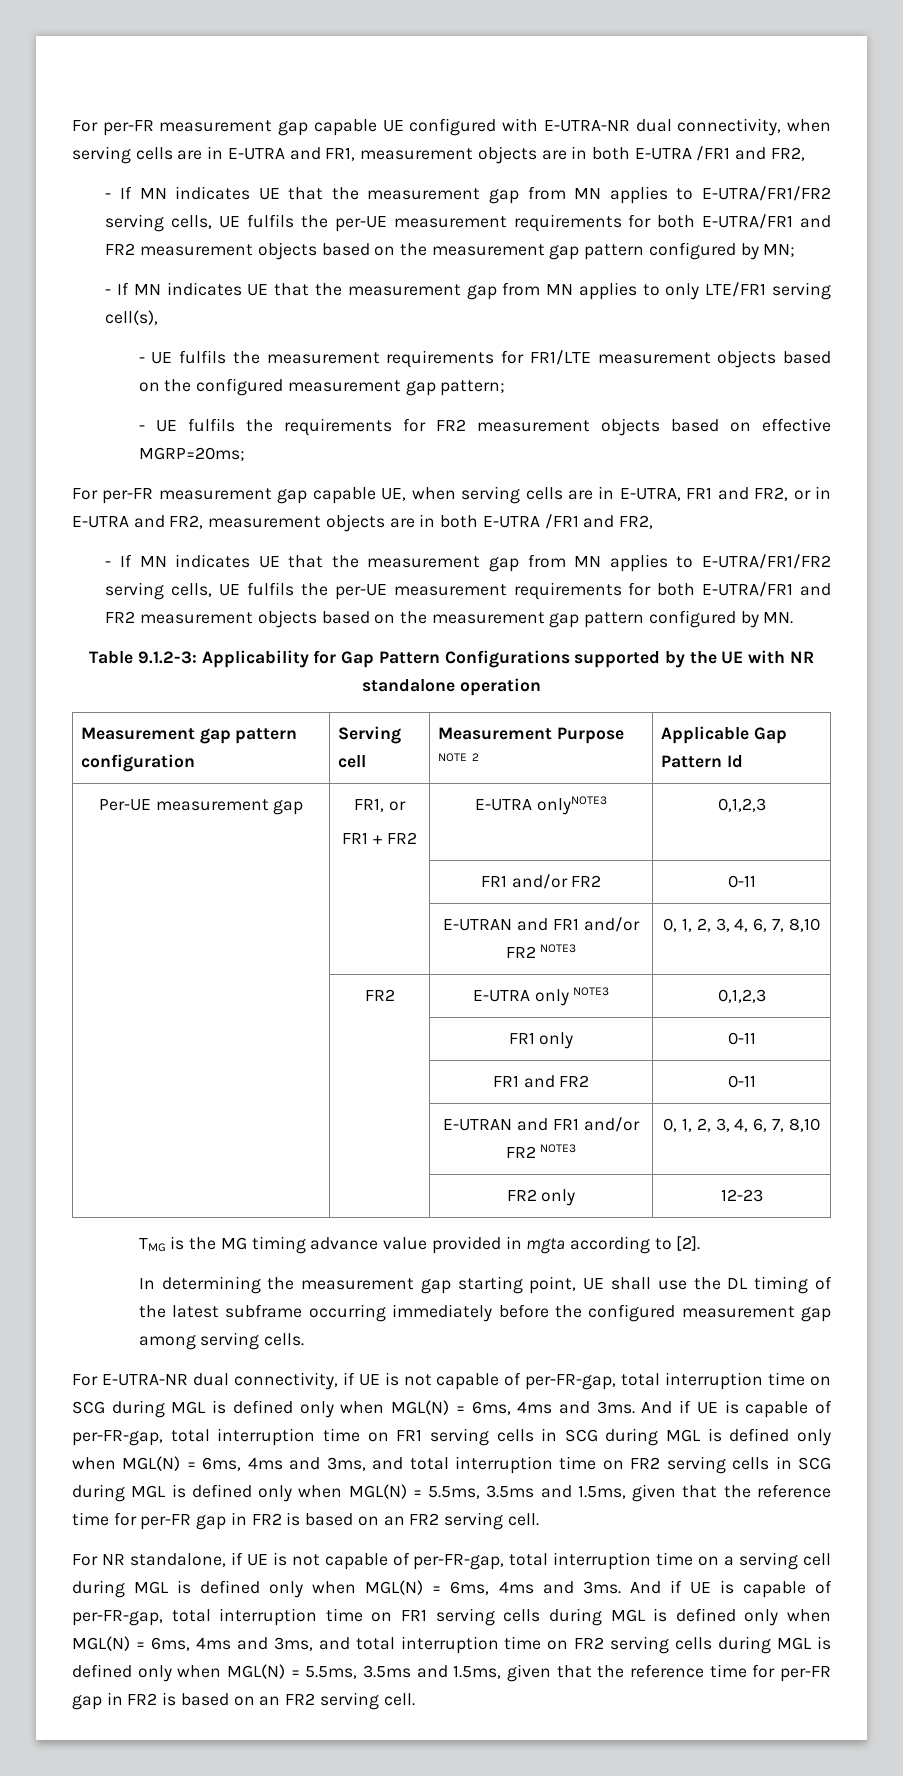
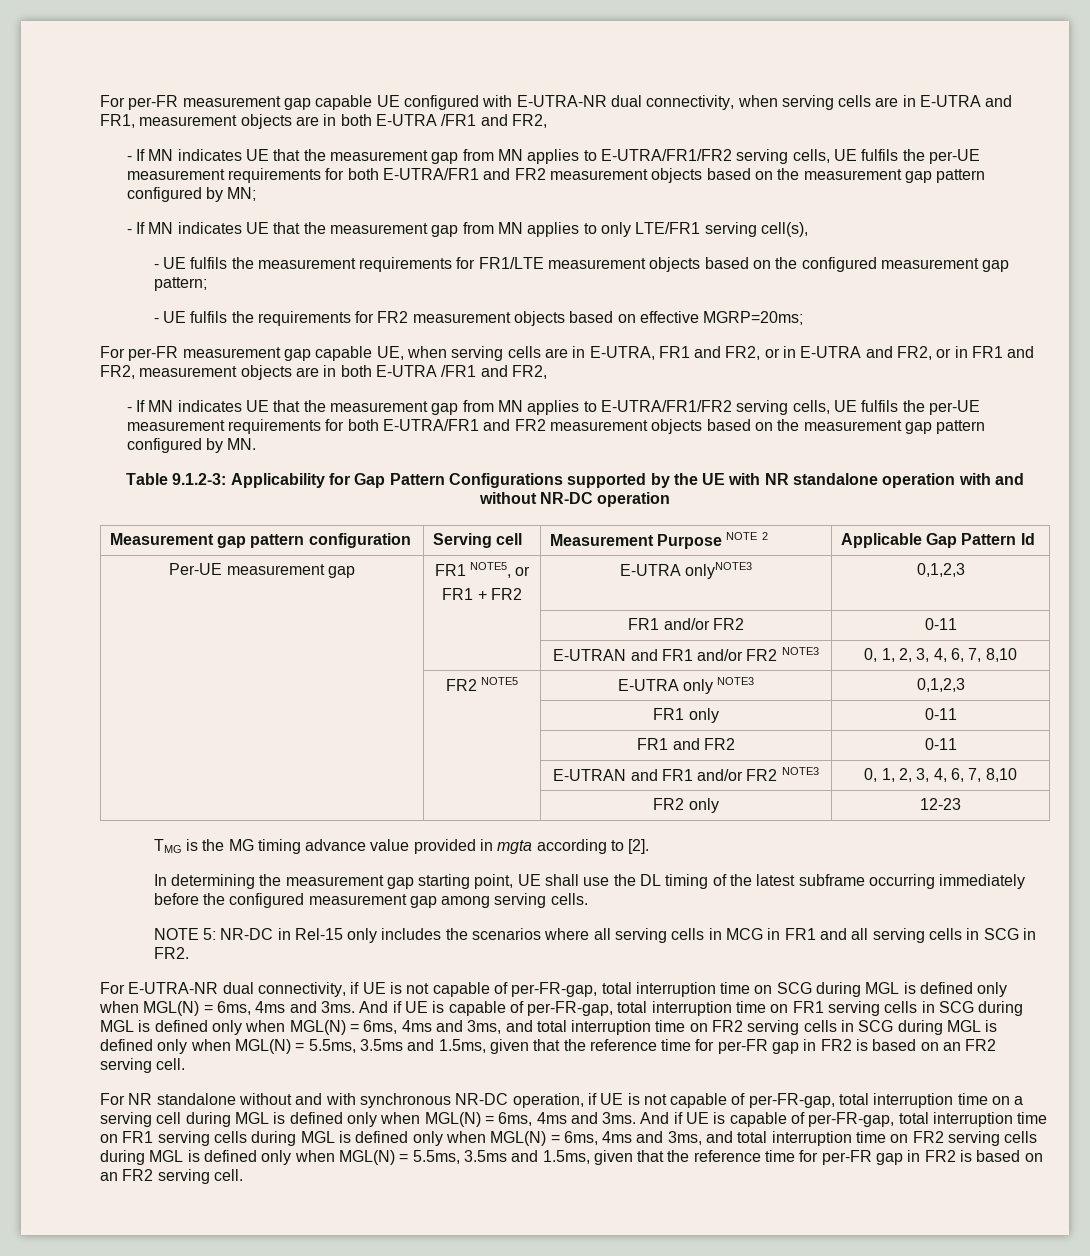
(204, 522) none -> [936,346,1035,358] [100,365,135,379] or in FR1 and FR2,
(541, 687) none -> [958,473,1025,485] [478,492,671,507] with and without NR-DC operation
[354,798,385,812] FR1, -> [434,562,511,578] FR1 NOTE5,
(395, 995) none -> [481,677,519,685] NOTE5
(305, 1339) none -> [153,928,1036,943] [153,947,189,959] // NOTE 5: NR-DC in Rel-15 only includes the scenarios where all serving cells in MCG in FR1 and all serving cells in SCG in FR2.
[129,1553,226,1567] standalone, -> [156,1093,584,1108] standalone without and with synchronous NR-DC operation,

